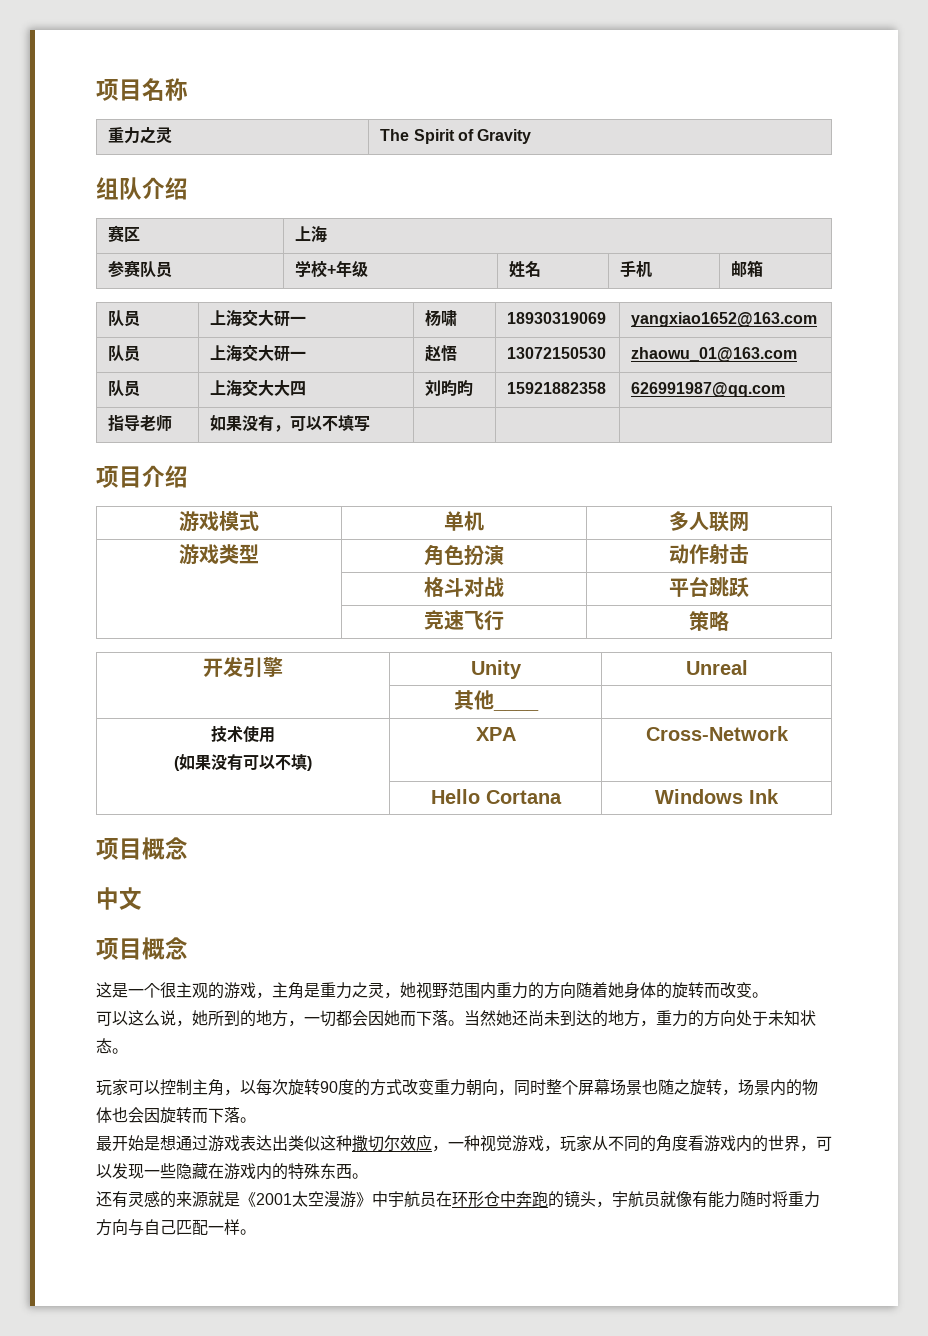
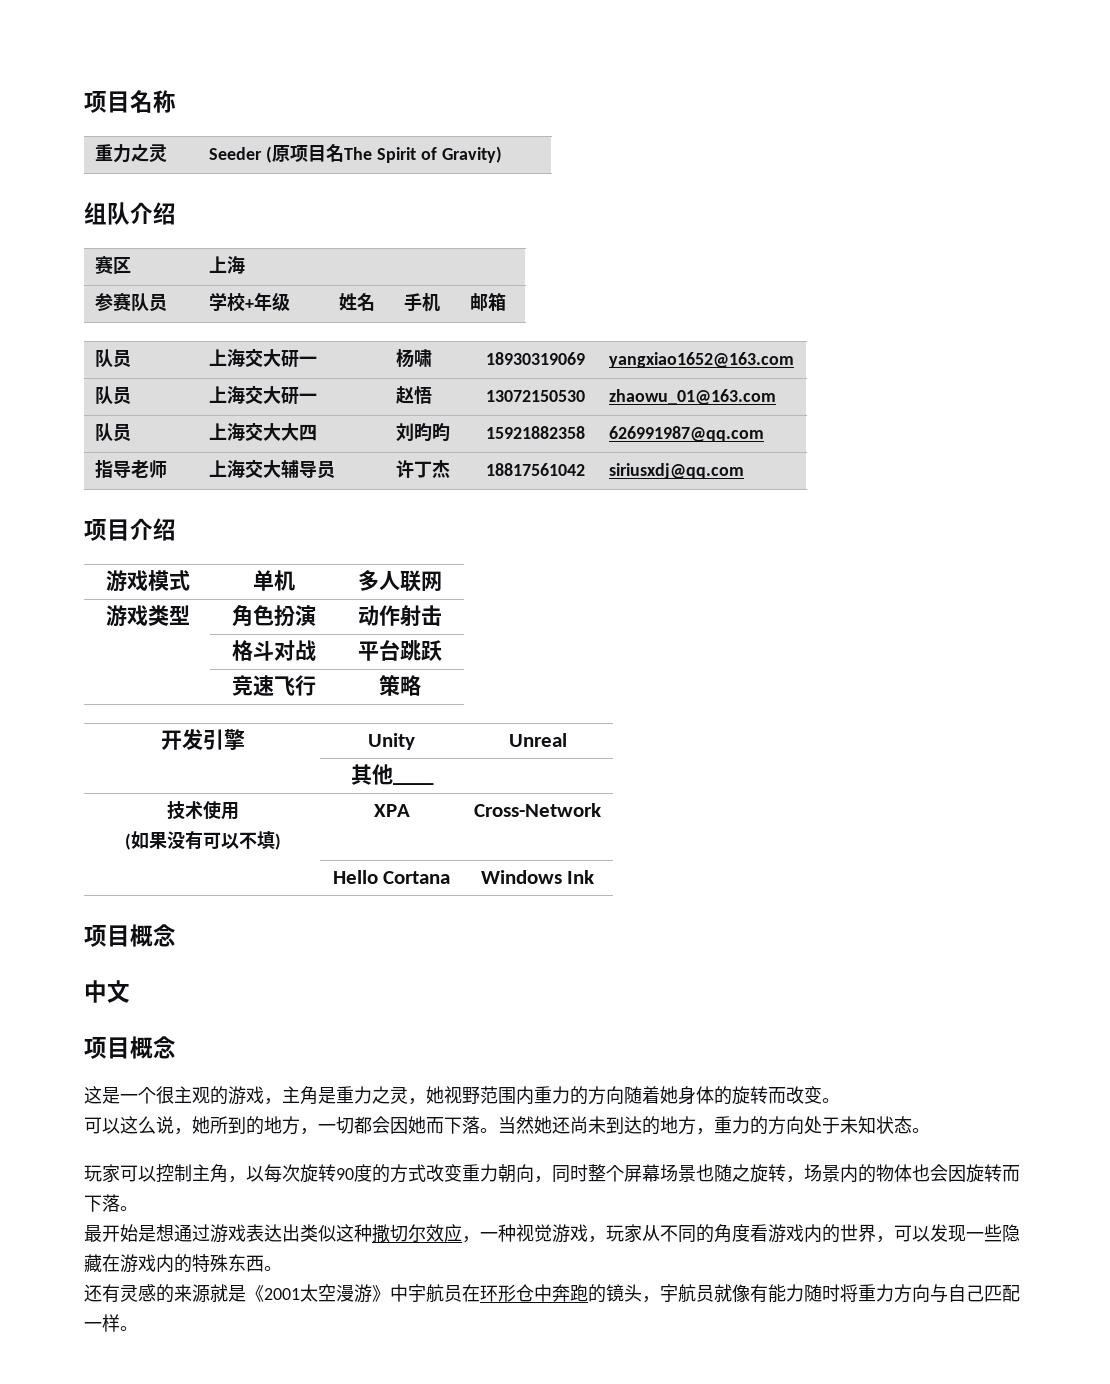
(173, 135) none -> [209,144,345,163] Seeder (原项目名
[477,129,532,144] Gravity -> [441,146,502,163] Gravity)
[210,415,371,432] 如果没有，可以不填写 | | | -> [209,460,336,479] [396,460,451,478] [486,463,586,476] [609,463,745,479] 上海交大辅导员 | 许丁杰 | 18817561042 | siriusxdj@qq.com

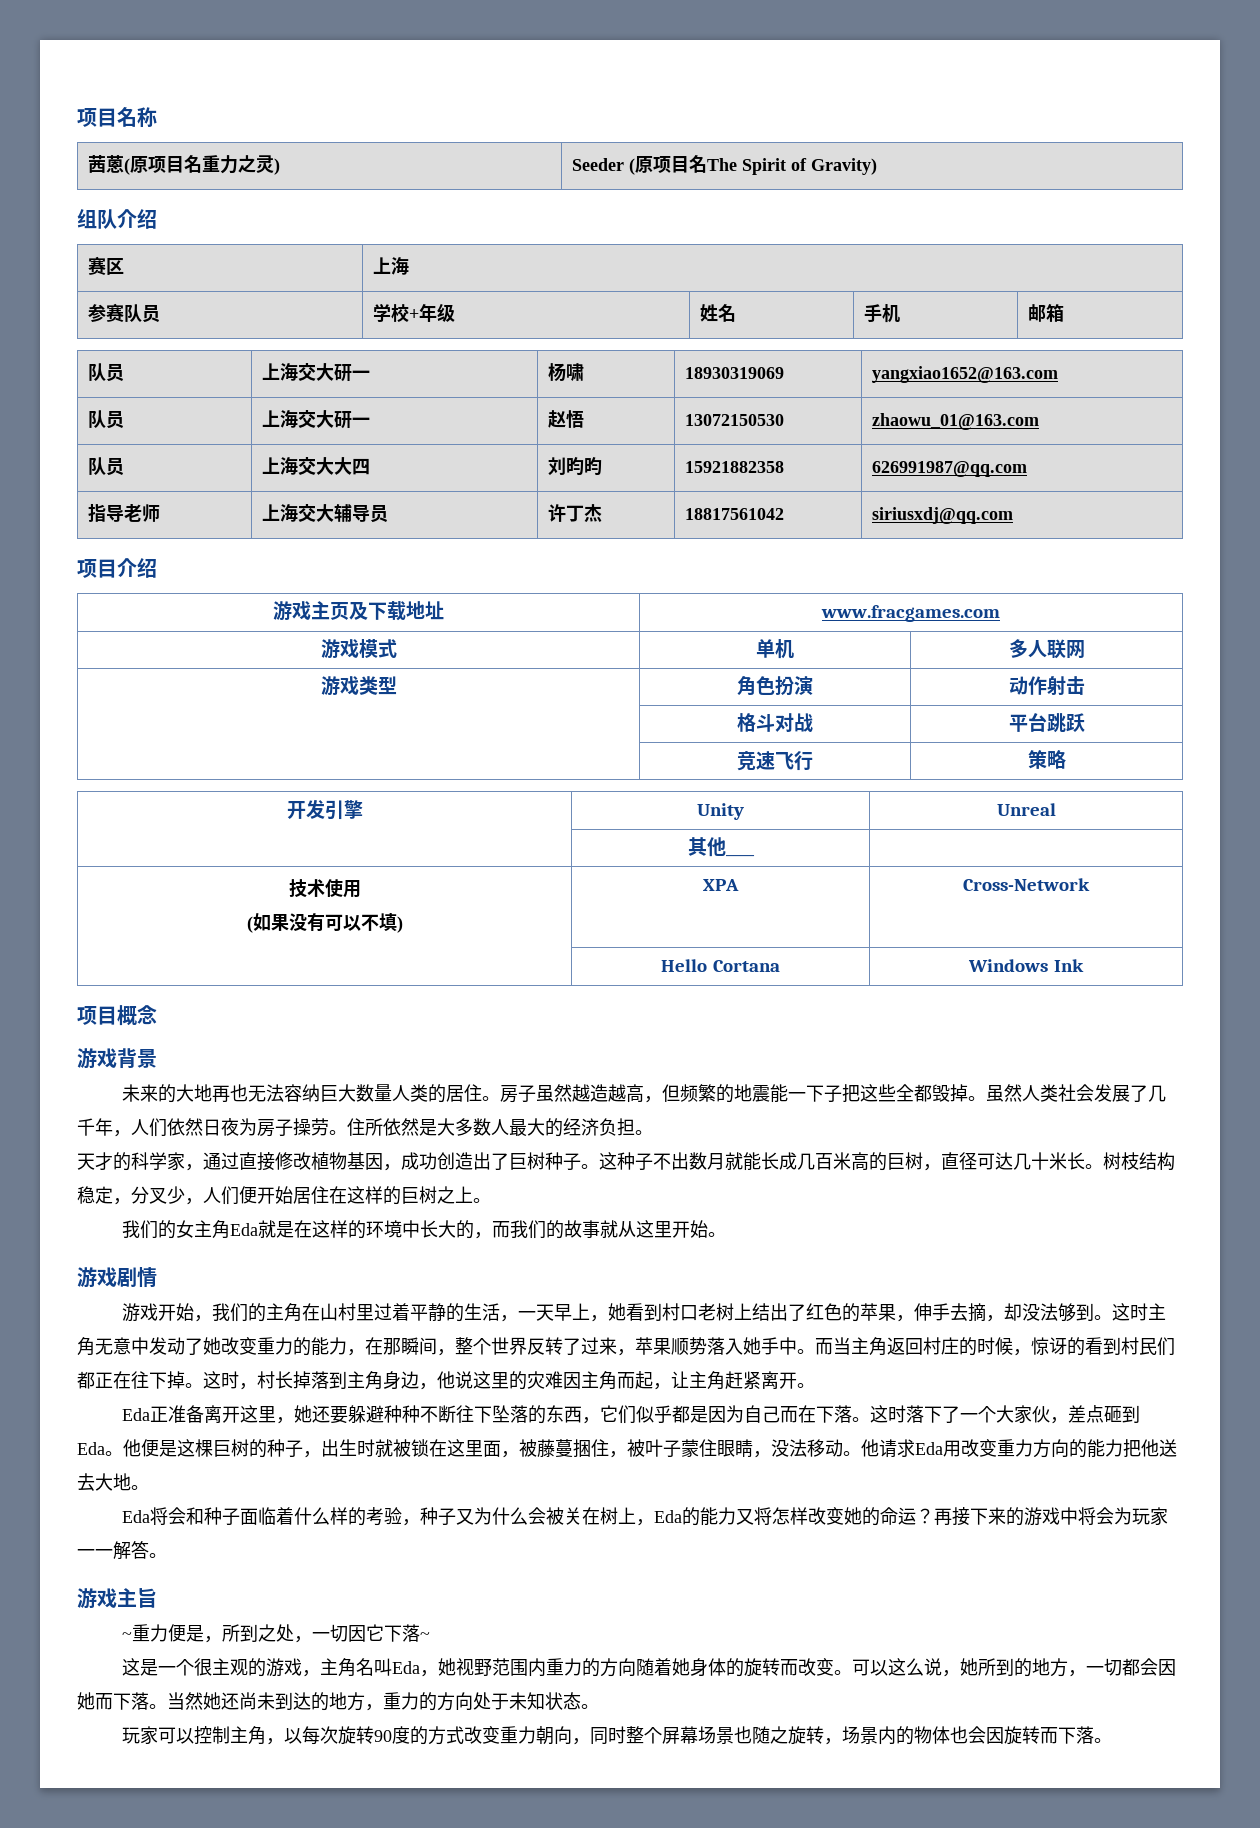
[95,144,168,163] 重力之灵 -> [88,155,281,175] 茜蒽(原项目名重力之灵)
(176, 529) none -> [273,601,444,621] [821,605,1000,622] // 游戏主页及下载地址 | www.fracgames.com
[84,980,130,1003] [84,1036,176,1059] 中文 // 项目概念 -> [77,1048,157,1069] [121,1084,1166,1103] [77,1118,653,1137] [77,1151,1175,1171] [77,1186,491,1205] [121,1220,726,1239] [77,1267,157,1288] [121,1303,1166,1322] [77,1337,1175,1356] [77,1371,815,1390] [121,1405,1140,1424] [77,1439,1177,1458] [77,1473,149,1491] [121,1507,1168,1526] [77,1541,167,1560] [77,1588,157,1609] [121,1624,430,1643] 游戏背景 // 未来的大地再也无法容纳巨大数量人类的居住。房子虽然越造越高，但频繁的地震能一下子把这些全都毁掉。虽然人类社会发展了几千年，人们依然日夜为房子操劳。住所依然是大多数人最大的经济负担。 // 天才的科学家，通过直接修改植物基因，成功创造出了巨树种子。这种子不出数月就能长成几百米高的巨树，直径可达几十米长。树枝结构稳定，分叉少，人们便开始居住在这样的巨树之上。 // 我们的女主角Eda就是在这样的环境中长大的，而我们的故事就从这里开始。 // 游戏剧情 // 游戏开始，我们的主角在山村里过着平静的生活，一天早上，她看到村口老树上结出了红色的苹果，伸手去摘，却没法够到。这时主角无意中发动了她改变重力的能力，在那瞬间，整个世界反转了过来，苹果顺势落入她手中。而当主角返回村庄的时候，惊讶的看到村民们都正在往下掉。这时，村长掉落到主角身边，他说这里的灾难因主角而起，让主角赶紧离开。 // Eda正准备离开这里，她还要躲避种种不断往下坠落的东西，它们似乎都是因为自己而在下落。这时落下了一个大家伙，差点砸到Eda。他便是这棵巨树的种子，出生时就被锁在这里面，被藤蔓捆住，被叶子蒙住眼睛，没法移动。他请求Eda用改变重力方向的能力把他送去大地。 // Eda将会和种子面临着什么样的考验，种子又为什么会被关在树上，Eda的能力又将怎样改变她的命运？再接下来的游戏中将会为玩家一一解答。 // 游戏主旨 // ~重力便是，所到之处，一切因它下落~
[318,1086,408,1104] 是重力之灵 -> [355,1658,420,1676] 名叫Eda
(840, 1100) // -> (852, 1672) none
[84,1224,1020,1243] [84,1254,282,1273] [84,1284,1020,1303] [84,1314,138,1332] // 最开始是想通过游戏表达出类似这种撒切尔效应，一种视觉游戏，玩家从不同的角度看游戏内的世界，可以发现一些隐藏在游戏内的特殊东西。 // 还有灵感的来源就是《2001太空漫游》中宇航员在环形仓中奔跑的镜头，宇航员就像有能力随时将重力方向与自己匹配一样。 -> (1112, 1740) none

